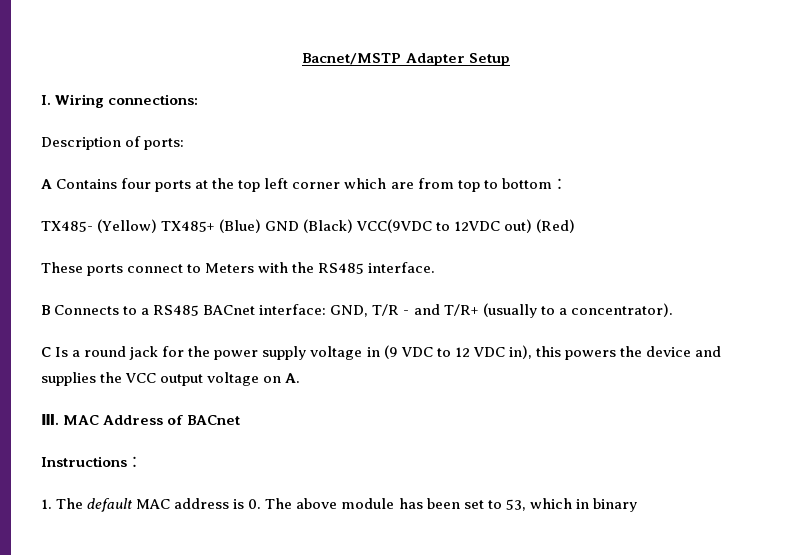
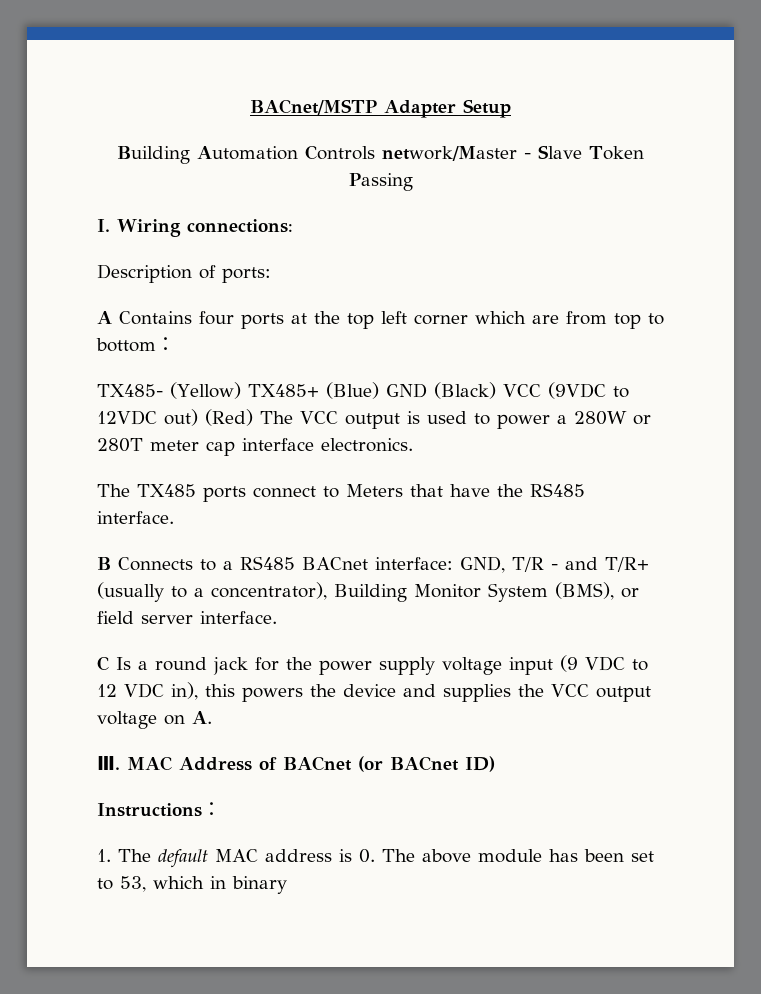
[302,53,402,65] Bacnet/MSTP -> [250,99,377,115] BACnet/MSTP
(510, 59) none -> [117,145,644,164] [348,173,413,191] // Building Automation Controls network/Master - Slave Token Passing
[356,219,433,233] VCC(9VDC -> [502,382,606,399] VCC (9VDC
[41,262,83,273] // These -> [260,411,651,429] [97,438,413,456] [97,484,196,497] The VCC output is used to power a 280W or 280T meter cap interface electronics. // The TX485
[258,262,289,273] with -> [410,484,490,497] that have
[570,303,673,317] concentrator). -> [211,582,639,602] [97,611,277,624] concentrator), Building Monitor System (BMS), or field server interface.
[366,347,380,357] in -> [509,657,553,675] input
(241, 420) none -> [358,756,495,772] (or BACnet ID)

